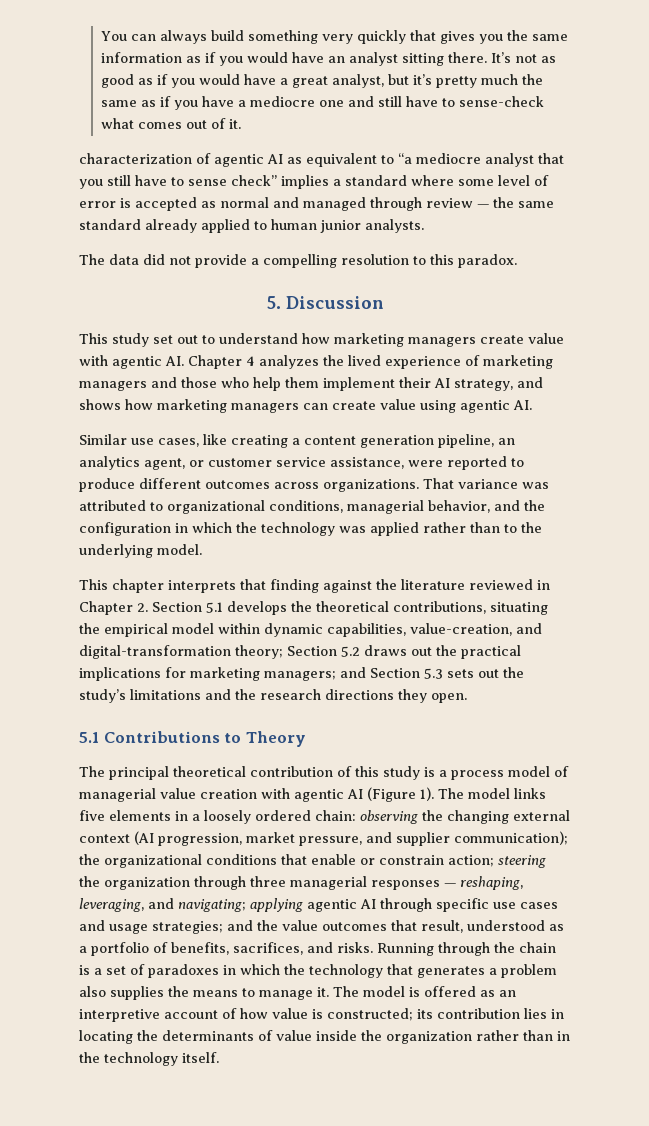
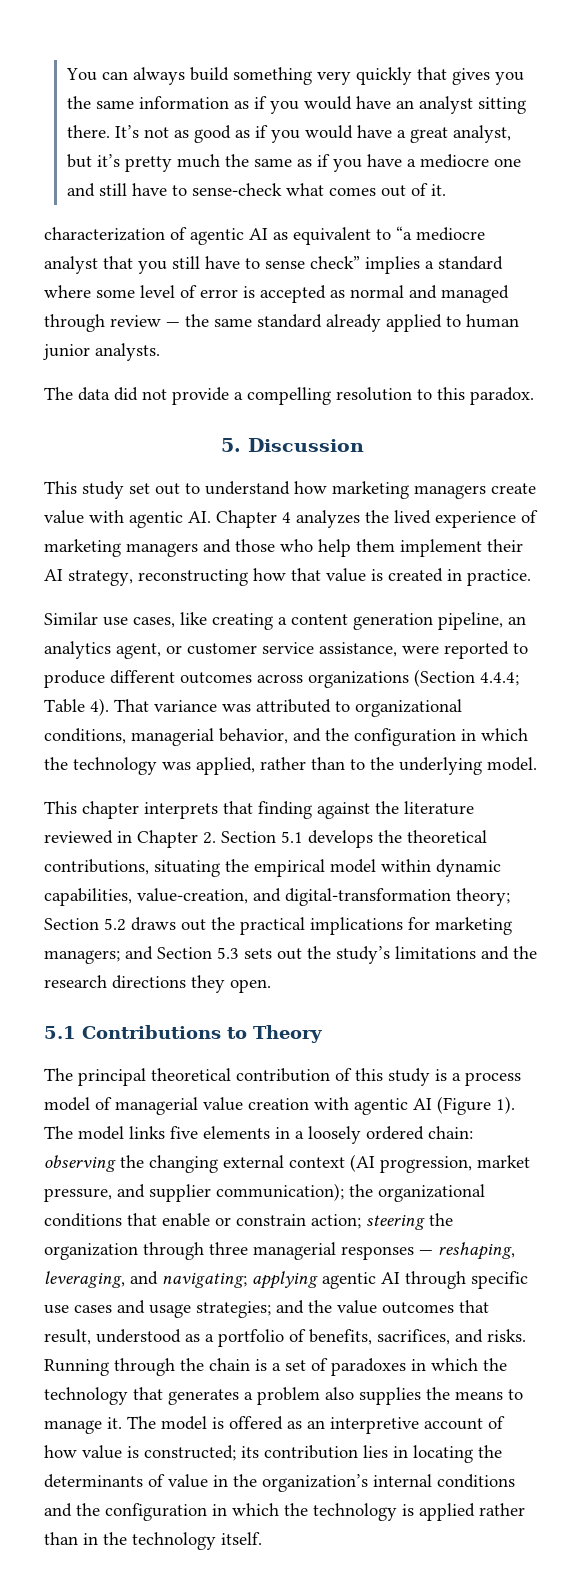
[517,377,543,388] [79,399,532,413] and shows how marketing managers can create value using agentic AI. -> [138,568,531,586] reconstructing how that value is created in practice.
[323,479,419,492] organizations. -> [308,669,519,688] [44,698,109,716] organizations (Section 4.4.4; Table 4).
[370,522,419,536] applied -> [196,757,255,775] applied,
[316,1030,472,1044] inside the organization -> [213,1474,515,1492] [44,1503,475,1521] in the organization’s internal conditions and the configuration in which the technology is applied

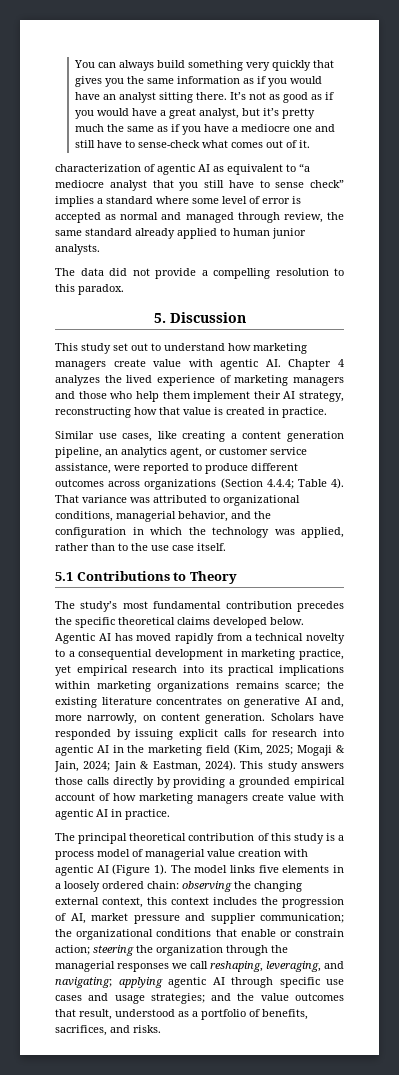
[110,315,180,327] review — -> [283,212,323,223] review,
[399,757,537,775] [44,801,474,819] [44,830,487,848] [44,859,501,877] [44,888,510,906] [44,917,512,935] [44,946,537,964] [44,975,271,993] [44,1025,322,1043] underlying model. // This chapter interprets that finding against the literature reviewed in Chapter 2. Section 5.1 develops the theoretical contributions, situating the empirical model within dynamic capabilities, value-creation, and digital-transformation theory; Section 5.2 draws out the practical implications for marketing managers; and Section 5.3 sets out the study’s limitations and the research directions they open. // 5.1 Contributions to Theory -> [151,543,226,551] [55,571,237,584] [55,601,344,612] [55,617,304,628] [55,633,345,644] [55,649,344,660] [55,665,344,676] [55,681,344,692] [55,697,344,708] [55,713,344,724] [55,729,345,740] [55,744,345,756] [54,760,344,772] [55,777,345,788] [55,793,344,804] [55,809,170,820] use case itself. // 5.1 Contributions to Theory // The study’s most fundamental contribution precedes the specific theoretical claims developed below. Agentic AI has moved rapidly from a technical novelty to a consequential development in marketing practice, yet empirical research into its practical implications within marketing organizations remains scarce; the existing literature concentrates on generative AI and, more narrowly, on content generation. Scholars have responded by issuing explicit calls for research into agentic AI in the marketing field (Kim, 2025; Mogaji & Jain, 2024; Jain & Eastman, 2024). This study answers those calls directly by providing a grounded empirical account of how marketing managers create value with agentic AI in practice.
[289,1154,530,1173] [44,1188,112,1202] context (AI progression, market pressure, -> [102,897,344,908] [55,913,180,924] context, this context includes the progression of AI, market pressure
[216,1183,344,1201] communication); -> [260,913,344,923] communication;
[209,1242,248,1255] three -> [271,945,288,953] the
[419,1250,433,1255] — -> [172,961,208,969] we call
[44,1358,507,1376] [44,1387,523,1405] [44,1416,505,1434] [44,1445,502,1463] [44,1474,515,1492] [44,1503,525,1521] [44,1532,262,1550] Running through the chain is a set of paradoxes in which the technology that generates a problem also supplies the means to manage it. The model is offered as an interpretive account of how value is constructed; its contribution lies in locating the determinants of value in the organization’s internal conditions and the configuration in which the technology is applied rather than in the technology itself. -> (161, 1029) none

